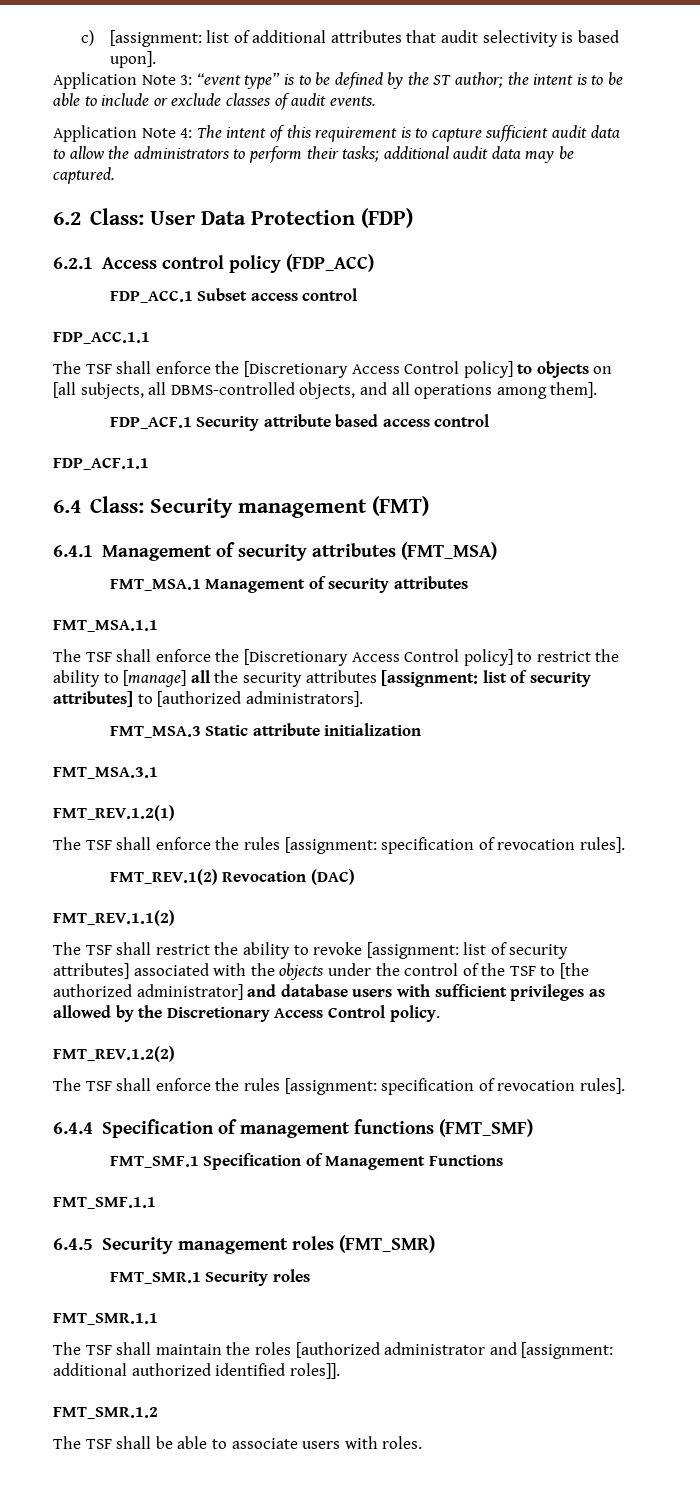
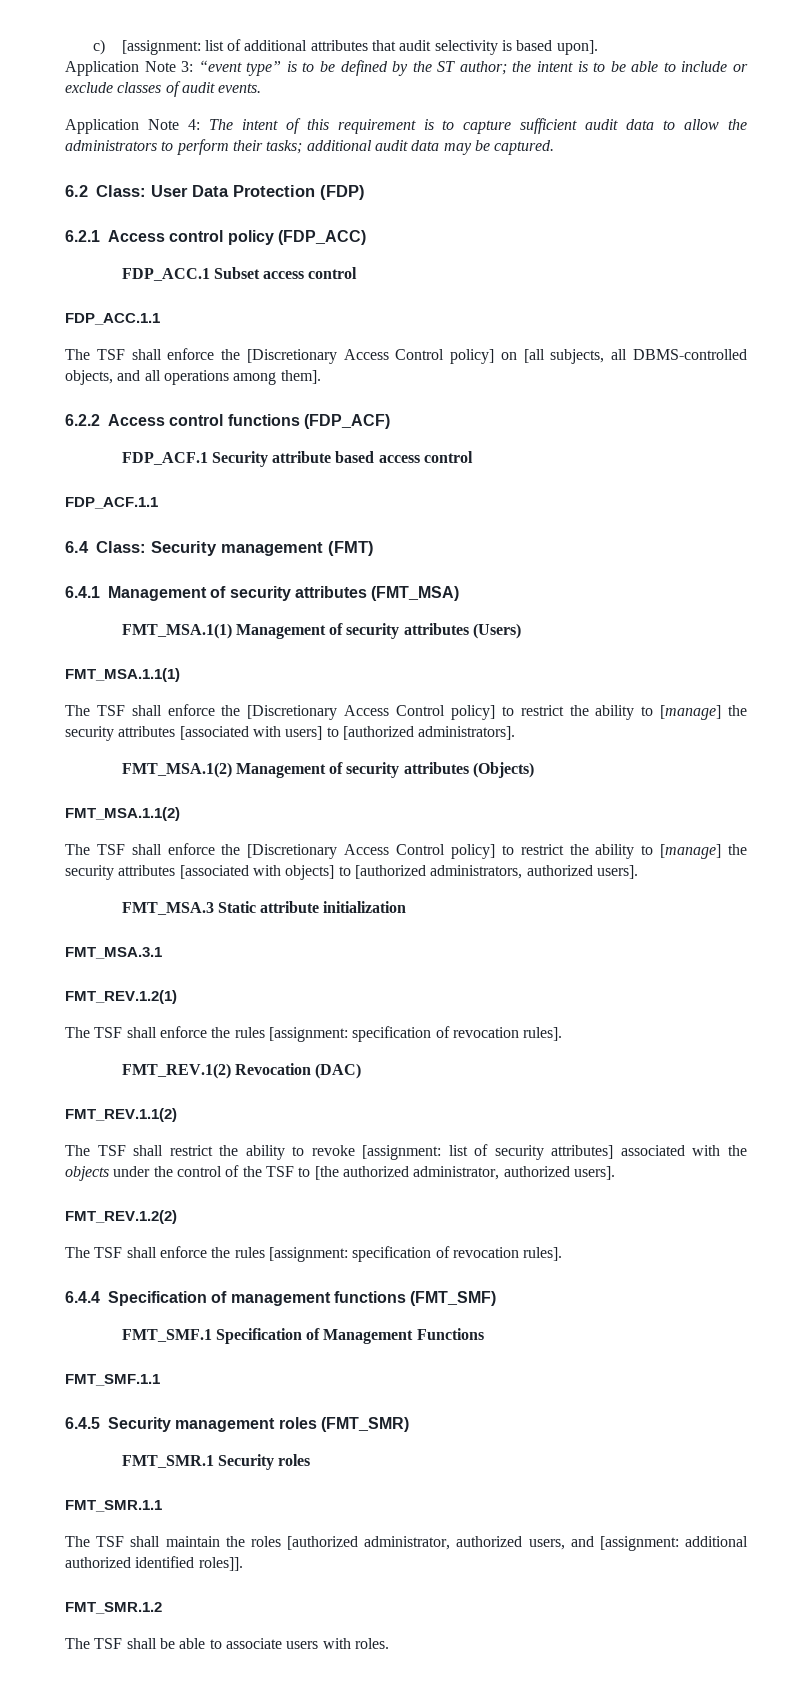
[517,361,589,378] to objects -> (495, 356) none
(598, 390) none -> [65,414,390,429] // 6.2.2 Access control functions (FDP_ACF)
[109,576,468,593] [53,620,158,632] FMT_MSA.1 Management of security attributes // FMT_MSA.1.1 -> [121,623,522,639] [65,668,180,682] FMT_MSA.1(1) Management of security attributes (Users) // FMT_MSA.1.1(1)
[190,670,591,687] [53,691,363,707] all the security attributes [assignment: list of security attributes] to [authorized administrators]. -> [728,705,748,716] [65,726,516,741] [121,762,535,778] [65,807,180,821] [65,843,748,859] [65,865,638,880] the security attributes [associated with users] to [authorized administrators]. // FMT_MSA.1(2) Management of security attributes (Objects) // FMT_MSA.1.1(2) // The TSF shall enforce the [Discretionary Access Control policy] to restrict the ability to [manage] the security attributes [associated with objects] to [authorized administrators, authorized users].
[136,984,605,1001] [53,1005,440,1022] administrator] and database users with sufficient privileges as allowed by the Discretionary Access Control policy. -> [413,1166,615,1180] administrator, authorized users].
[384,1342,486,1355] administrator -> [364,1536,565,1550] administrator, authorized users,

